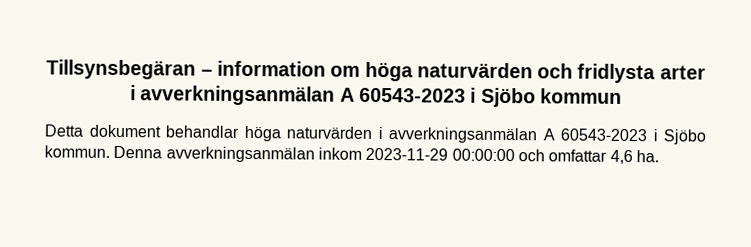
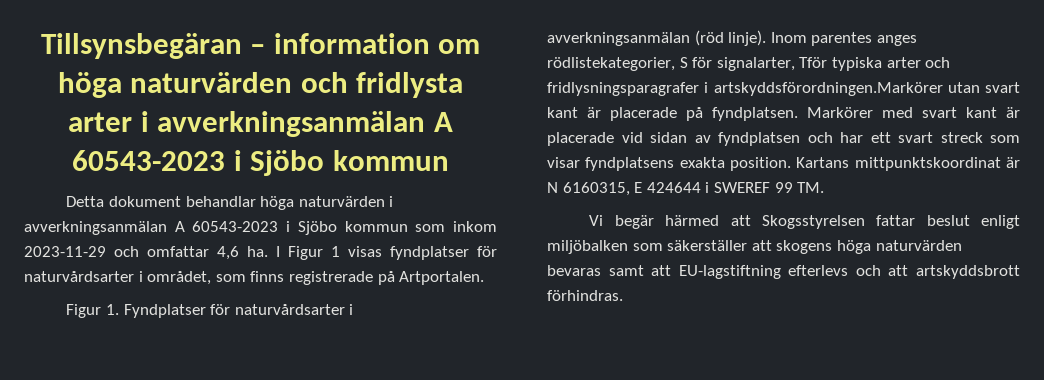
[44,145,315,163] kommun. Denna avverkningsanmälan -> [344,221,446,232] kommun som
[451,148,515,162] 00:00:00 -> (106, 251) none
(659, 156) none -> [276,246,497,260] [24,271,485,285] [66,304,354,318] [547,30,917,46] [547,57,951,71] [547,82,1020,96] [547,107,1020,121] [547,132,1020,146] [547,157,1020,171] [547,182,825,196] [589,215,1020,229] [547,240,962,254] [547,265,1020,279] [547,290,623,301] I Figur 1 visas fyndplatser för naturvårdsarter i området, som finns registrerade på Artportalen. // Figur 1. Fyndplatser för naturvårdsarter i avverkningsanmälan (röd linje). Inom parentes anges rödlistekategorier, S för signalarter, Tför typiska arter och fridlysningsparagrafer i artskyddsförordningen.Markörer utan svart kant är placerade på fyndplatsen. Markörer med svart kant är placerade vid sidan av fyndplatsen och har ett svart streck som visar fyndplatsens exakta position. Kartans mittpunktskoordinat är N 6160315, E 424644 i SWEREF 99 TM. // Vi begär härmed att Skogsstyrelsen fattar beslut enligt miljöbalken som säkerställer att skogens höga naturvärden bevaras samt att EU-lagstiftning efterlevs och att artskyddsbrott förhindras.

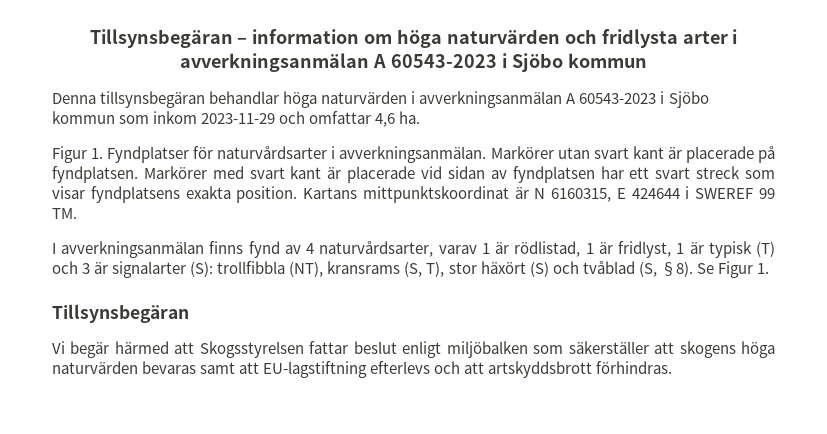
[66,196,181,207] Detta dokument -> [52,91,206,108] Denna tillsynsbegäran
[276,246,497,260] [24,271,485,285] I Figur 1 visas fyndplatser för naturvårdsarter i området, som finns registrerade på Artportalen. -> (421, 117) none
[547,30,917,46] [547,57,951,71] [547,82,943,96] avverkningsanmälan (röd linje). Inom parentes anges rödlistekategorier, S för signalarter, Tför typiska arter och fridlysningsparagrafer i artskyddsförordningen.Markörer -> [339,146,554,163] avverkningsanmälan. Markörer
[807,132,833,143] och -> (595, 174) none
(825, 187) none -> [52,241,776,258] [52,261,769,278] [52,304,189,323] // I avverkningsanmälan finns fynd av 4 naturvårdsarter, varav 1 är rödlistad, 1 är fridlyst, 1 är typisk (T) och 3 är signalarter (S): trollfibbla (NT), kransrams (S, T), stor häxört (S) och tvåblad (S, §8). Se Figur 1. // Tillsynsbegäran

